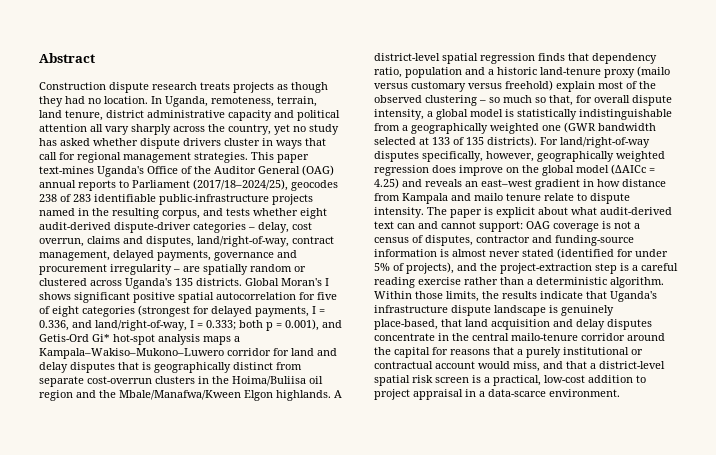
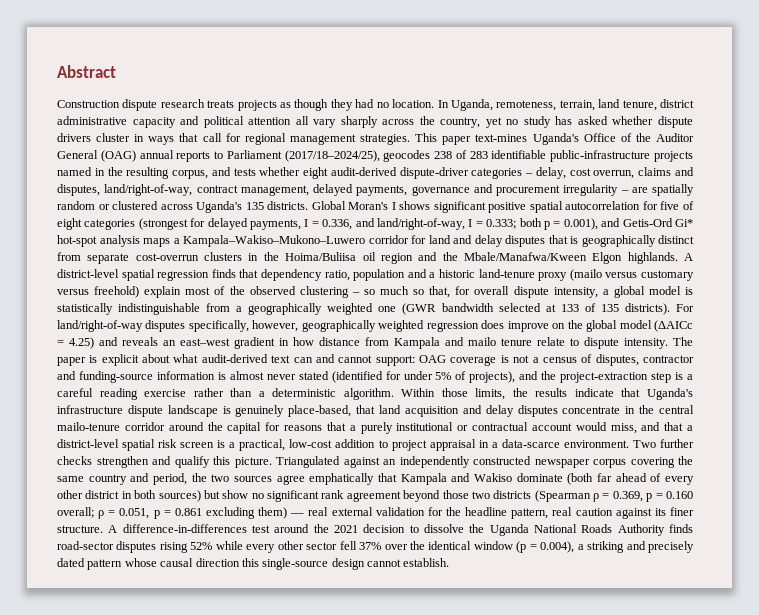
(620, 393) none -> [632,439,694,448] [57,456,693,468] [57,473,694,485] [57,490,694,502] [57,507,694,519] [57,524,693,536] [57,541,694,553] [57,558,450,570] Two further checks strengthen and qualify this picture. Triangulated against an independently constructed newspaper corpus covering the same country and period, the two sources agree emphatically that Kampala and Wakiso dominate (both far ahead of every other district in both sources) but show no significant rank agreement beyond those two districts (Spearman ρ = 0.369, p = 0.160 overall; ρ = 0.051, p = 0.861 excluding them) — real external validation for the headline pattern, real caution against its finer structure. A difference-in-differences test around the 2021 decision to dissolve the Uganda National Roads Authority finds road-sector disputes rising 52% while every other sector fell 37% over the identical window (p = 0.004), a striking and precisely dated pattern whose causal direction this single-source design cannot establish.

